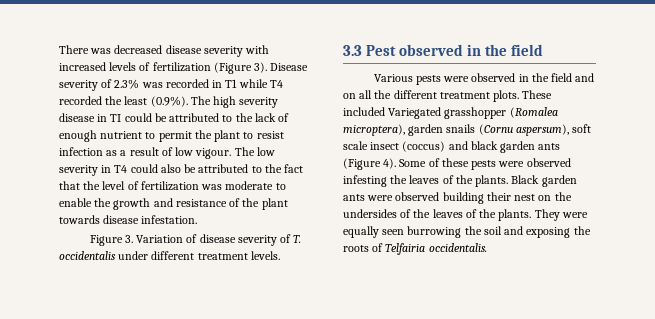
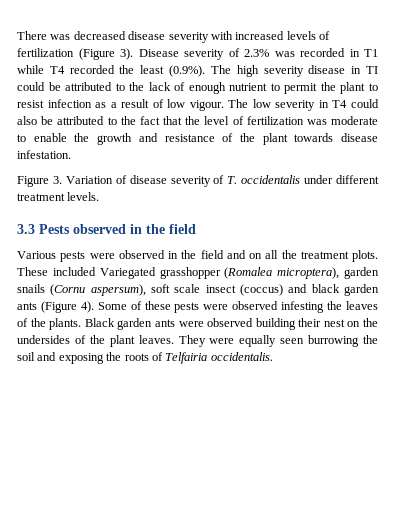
[366,45,397,56] Pest -> [39,224,70,234] Pests
[393,90,437,99] different -> (297, 254) none
[432,209,532,221] leaves of the plants. -> [109,335,174,347] plant leaves.

